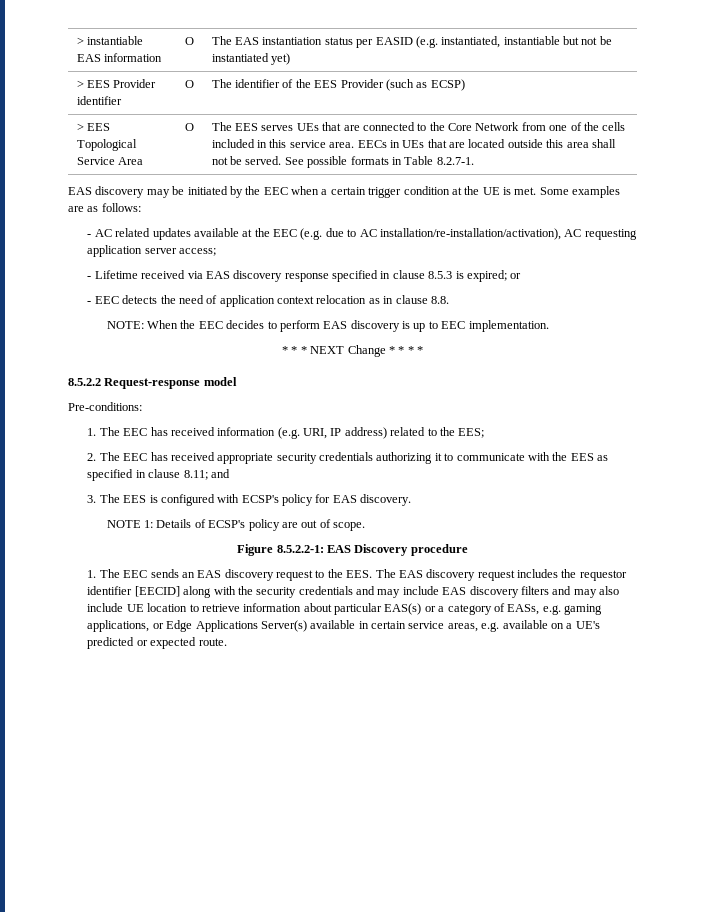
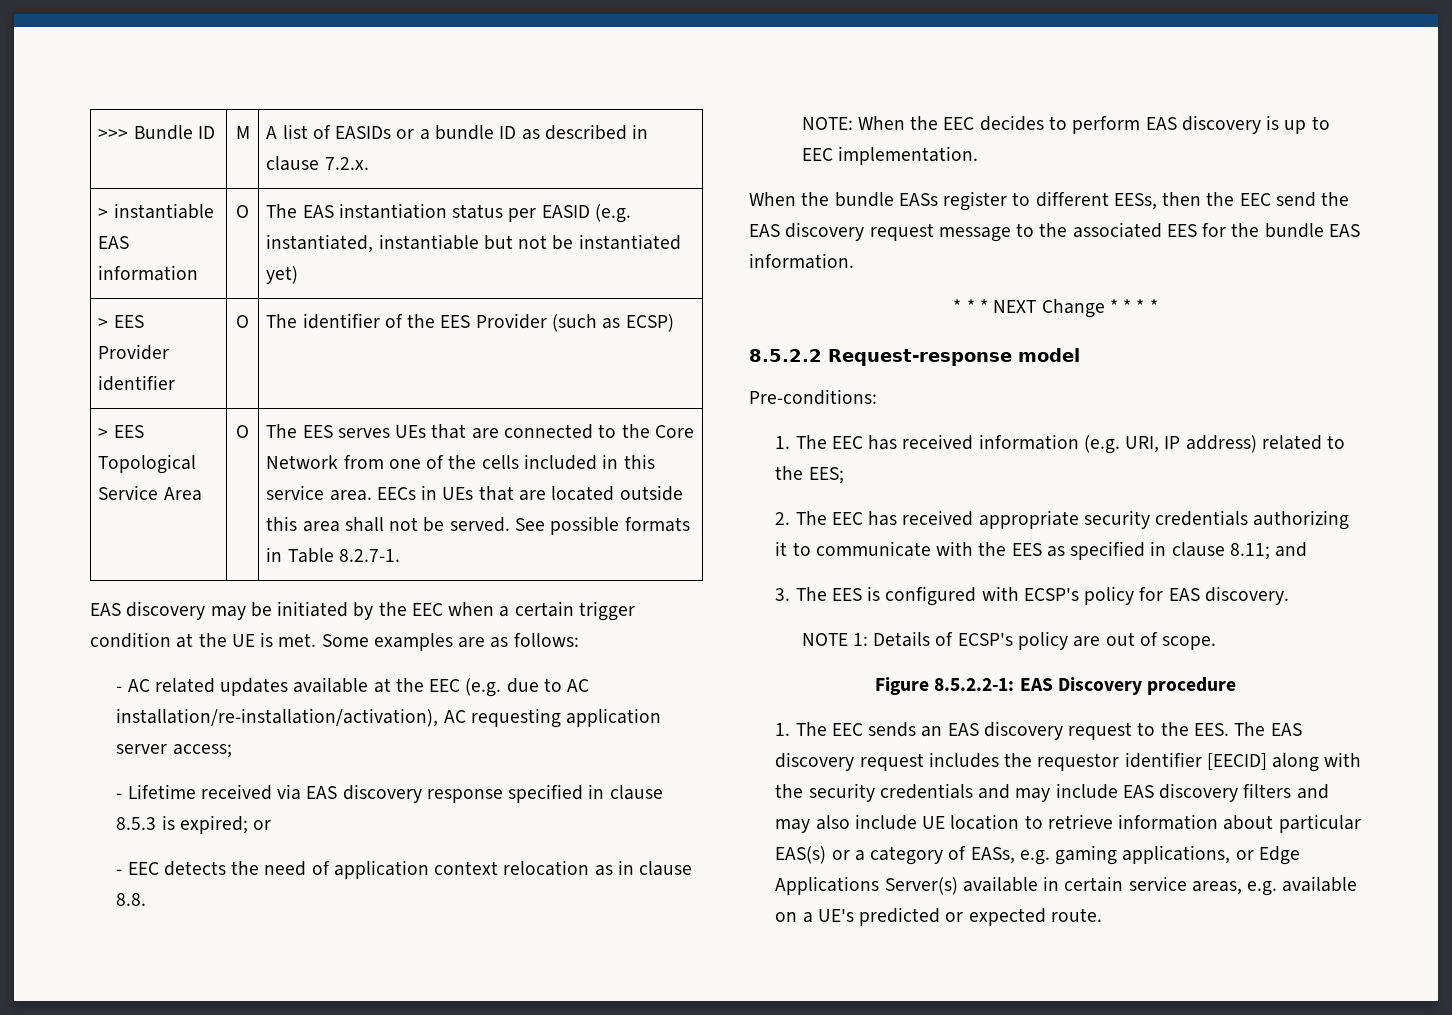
(76, 41) none -> [98,125,215,140] [235,126,250,139] [266,124,649,140] [266,156,369,171] >>> Bundle ID | M | A list of EASIDs or a bundle ID as described in clause 7.2.x. //
(549, 326) none -> [749,191,1350,211] [749,222,1360,242] [749,253,854,269] // When the bundle EASs register to different EESs, then the EEC send the EAS discovery request message to the associated EES for the bundle EAS information.

